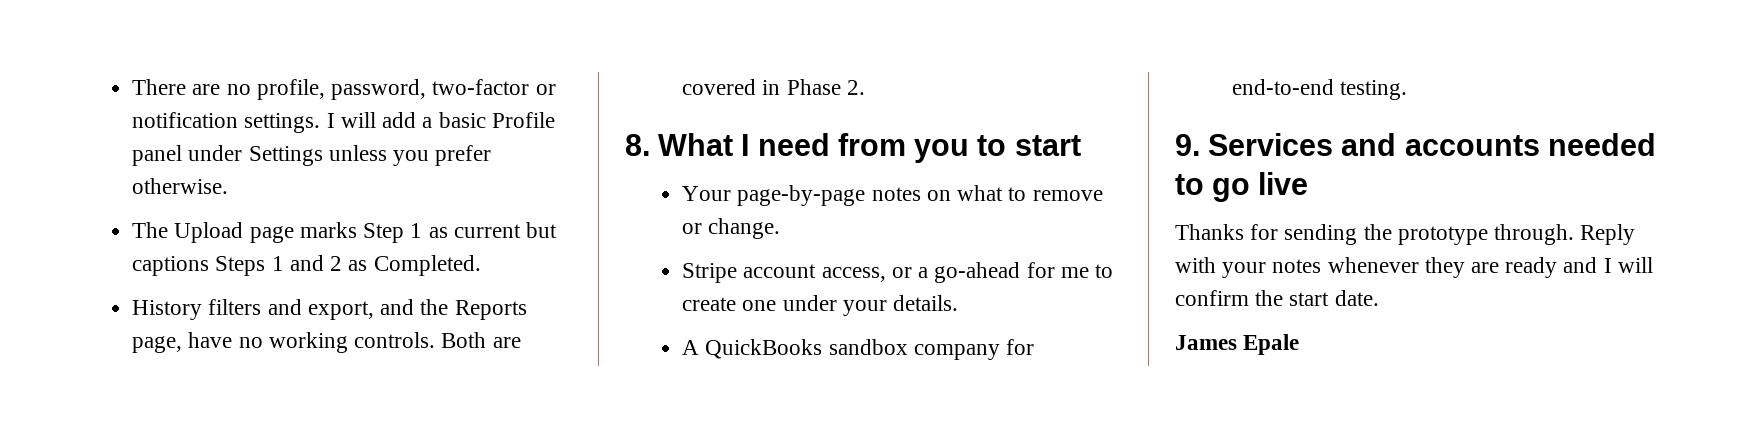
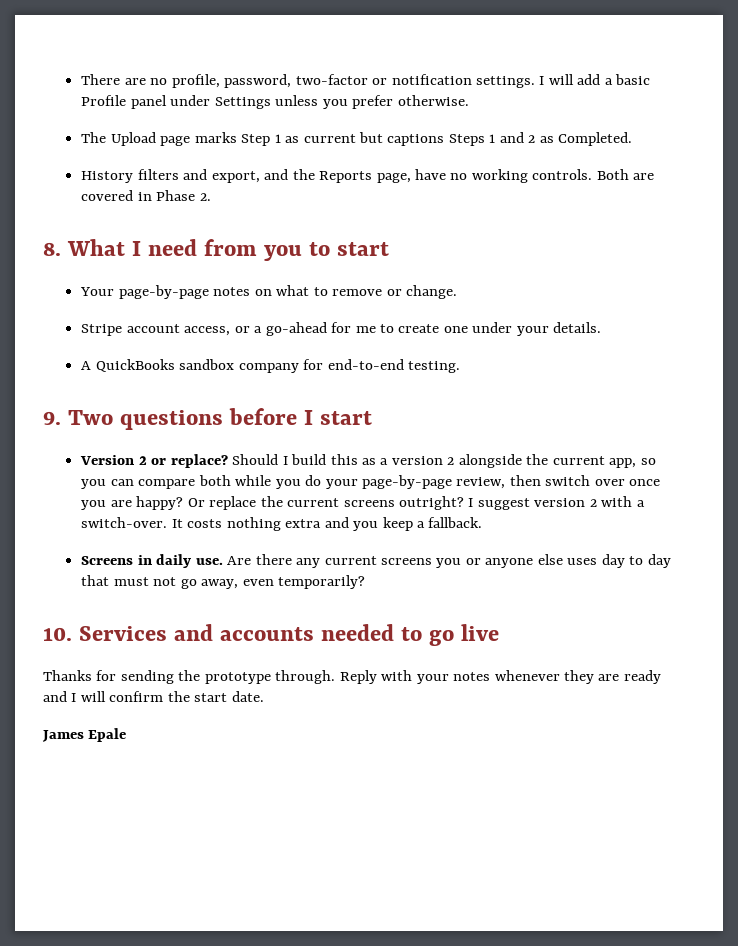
(1200, 145) none -> [68,408,373,430] [80,454,656,468] [81,475,661,489] [81,496,645,510] [81,517,483,531] [81,554,671,568] [81,575,366,589] [43,627,72,641] Two questions before I start // Version 2 or replace? Should I build this as a version 2 alongside the current app, so you can compare both while you do your page-by-page review, then switch over once you are happy? Or replace the current screens outright? I suggest version 2 with a switch-over. It costs nothing extra and you keep a fallback. // Screens in daily use. Are there any current screens you or anyone else uses day to day that must not go away, even temporarily? // 10.

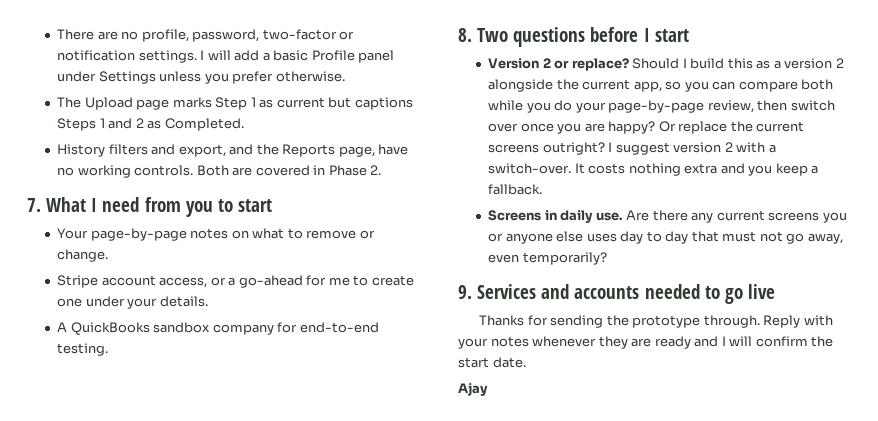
[43,242,61,256] 8. -> [27,198,41,212] 7.
[43,411,61,425] 9. -> [458,28,472,42] 8.
[43,627,72,641] 10. -> [458,285,472,299] 9.
[42,728,127,742] James Epale -> [458,382,488,396] Ajay

